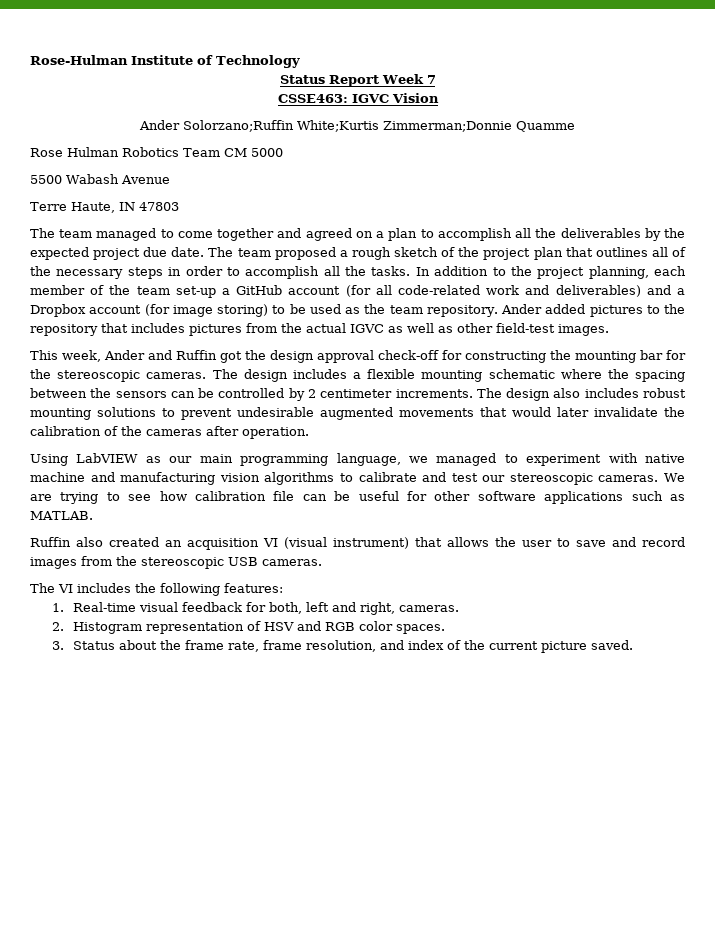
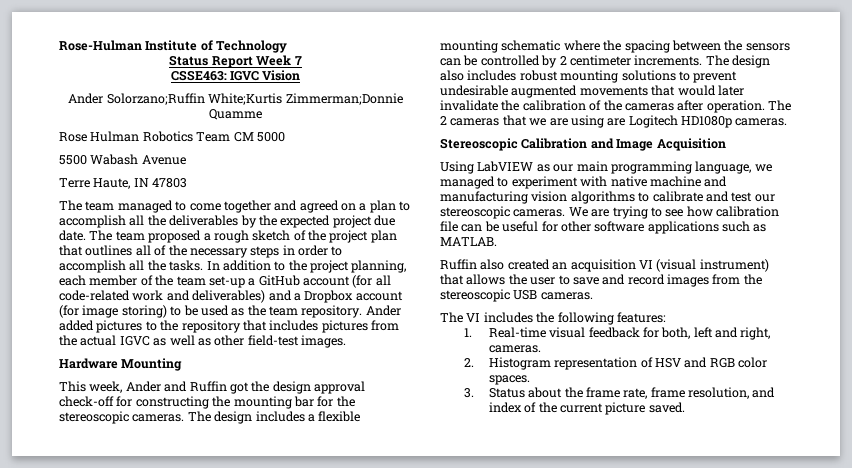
(609, 330) none -> [59,358,183,371] // Hardware Mounting
(309, 433) none -> [768,100,791,111] [440,115,788,128] [440,138,726,151] The 2 cameras that we are using are Logitech HD1080p cameras. // Stereoscopic Calibration and Image Acquisition

